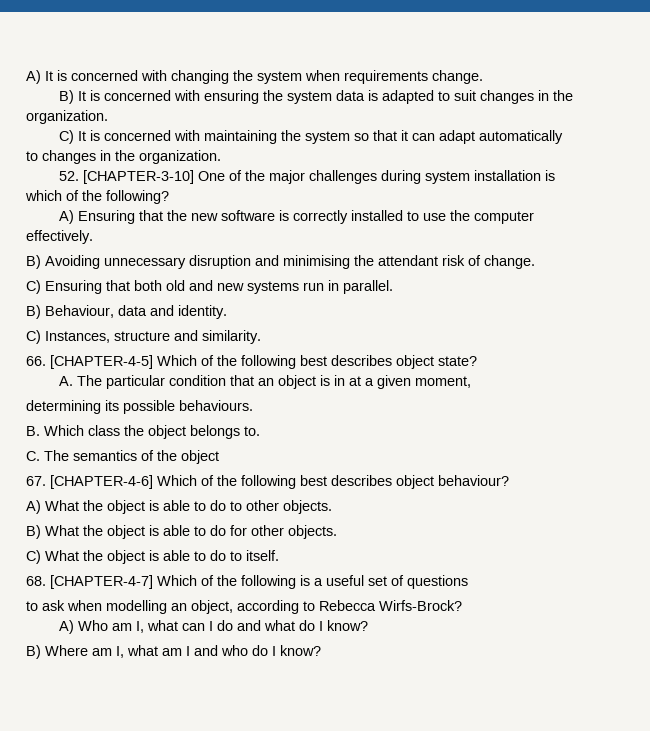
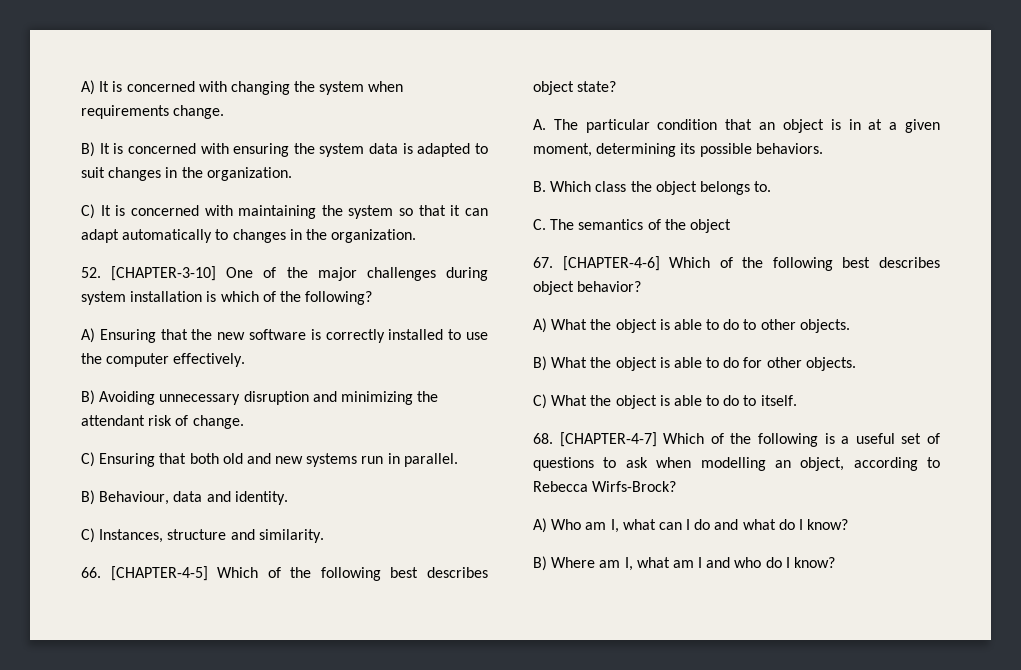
[283,255,350,269] minimising -> [340,391,413,405] minimizing
(471, 382) // -> (592, 150) none
[179,400,253,411] behaviours. -> [755,143,823,154] behaviors.
[438,475,509,486] behaviour? -> [577,281,642,292] behavior?
(468, 582) // -> (594, 464) none

